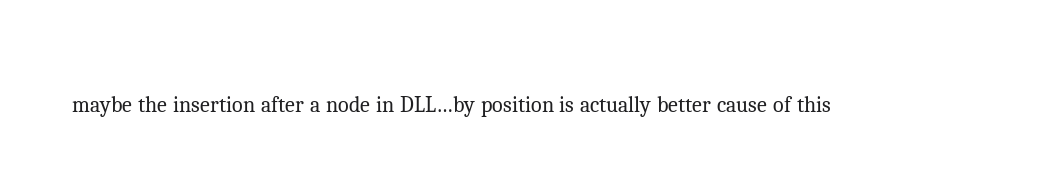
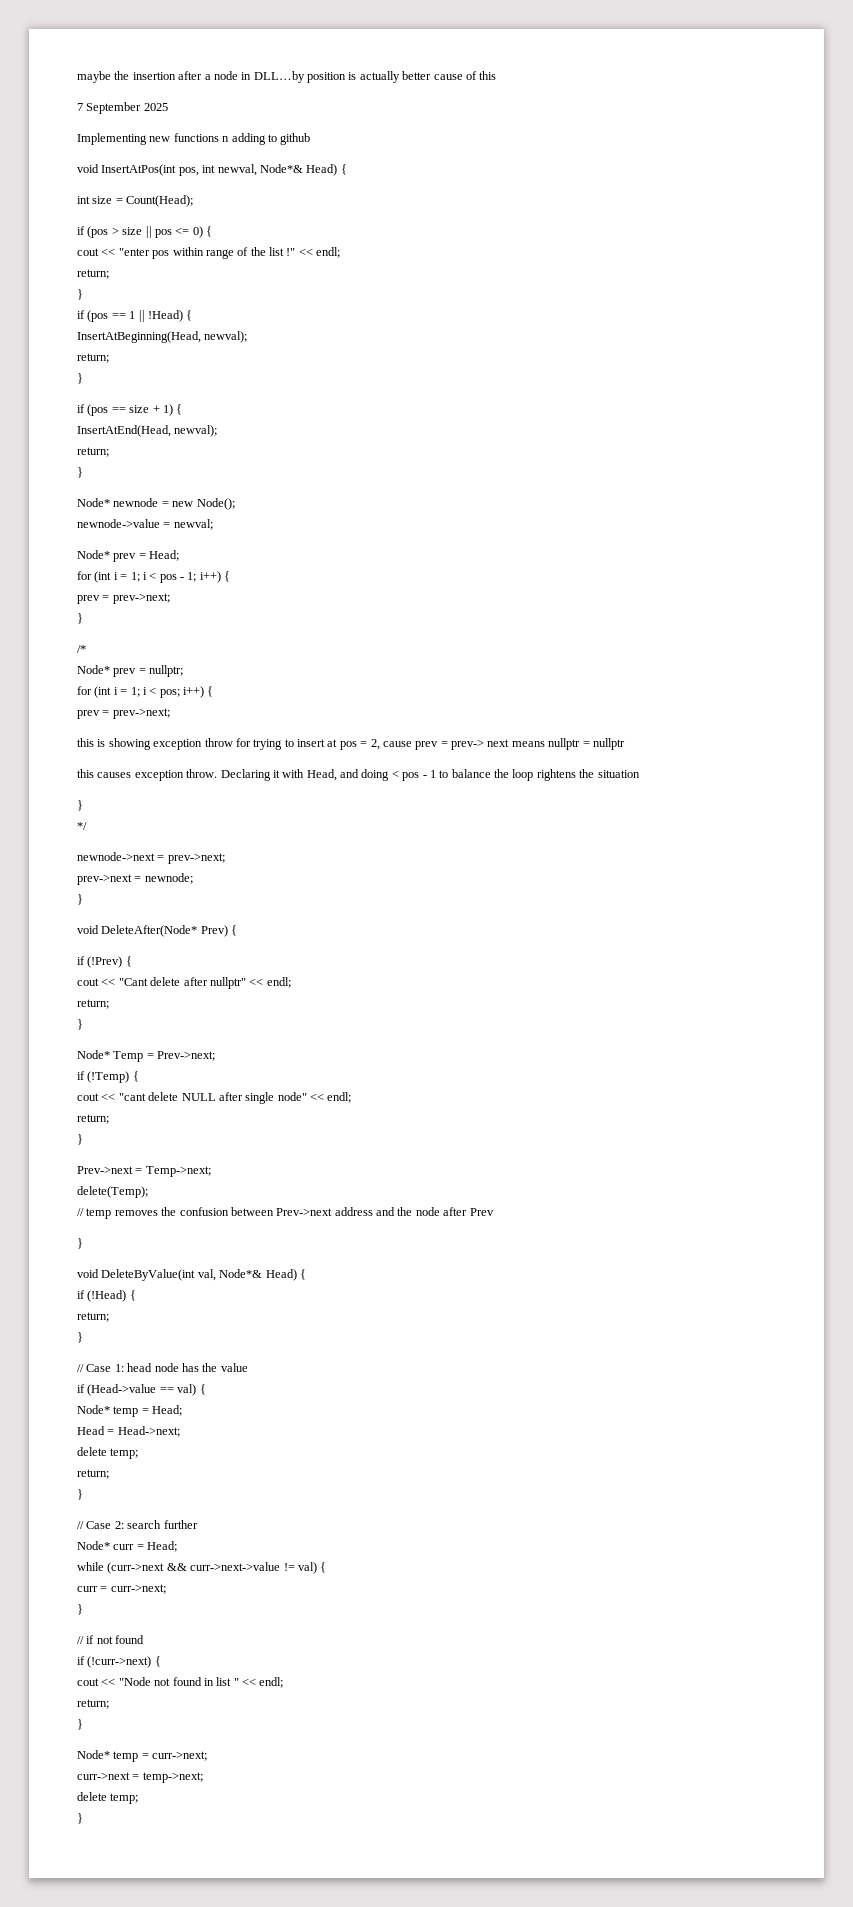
(832, 104) none -> [77,102,168,114] [77,133,311,145] [77,164,347,176] [77,195,194,207] [77,226,212,238] [77,247,341,259] [77,269,109,279] [77,289,83,300] [77,310,193,322] [77,331,248,343] [77,353,109,363] [77,373,83,384] [77,404,183,416] [77,425,218,437] [77,447,109,457] [77,467,83,478] [77,498,235,510] [77,519,213,530] [77,550,180,562] [77,571,231,583] [77,593,170,604] [77,613,83,624] [77,645,86,653] [77,665,184,677] [77,686,214,698] [77,708,170,719] [77,738,625,750] [77,769,640,781] [77,800,83,811] [77,822,87,830] [77,852,225,864] [77,873,193,885] [77,894,83,905] [77,925,238,937] [77,956,132,968] [77,977,291,989] [77,999,109,1009] [77,1019,83,1030] [77,1050,216,1062] [77,1071,139,1083] [77,1092,352,1104] [77,1114,109,1124] [77,1134,83,1145] [77,1166,211,1177] [77,1186,148,1198] [77,1207,494,1219] [77,1238,83,1249] [77,1269,306,1281] [77,1290,136,1302] [77,1312,109,1322] [77,1332,83,1343] [77,1363,248,1372] [77,1384,206,1396] [77,1405,183,1417] [77,1426,180,1437] [77,1447,139,1459] [77,1469,109,1479] [77,1489,83,1500] [77,1520,198,1529] [77,1541,178,1552] [77,1562,327,1574] [77,1584,166,1594] [77,1604,83,1615] [77,1635,145,1644] [77,1656,161,1668] [77,1677,284,1688] [77,1699,109,1709] [77,1719,83,1730] [77,1750,208,1762] [77,1772,203,1783] [77,1792,139,1804] [77,1813,83,1824] // 7 September 2025 // Implementing new functions n adding to github // void InsertAtPos(int pos, int newval, Node*& Head) { // int size = Count(Head); // if (pos > size || pos <= 0) { // cout << "enter pos within range of the list !" << endl; // return; // } // if (pos == 1 || !Head) { // InsertAtBeginning(Head, newval); // return; // } // if (pos == size + 1) { // InsertAtEnd(Head, newval); // return; // } // Node* newnode = new Node(); // newnode->value = newval; // Node* prev = Head; // for (int i = 1; i < pos - 1; i++) { // prev = prev->next; // } // /* // Node* prev = nullptr; // for (int i = 1; i < pos; i++) { // prev = prev->next; // this is showing exception throw for trying to insert at pos = 2, cause prev = prev-> next means nullptr = nullptr // this causes exception throw. Declaring it with Head, and doing < pos - 1 to balance the loop rightens the situation // } // */ // newnode->next = prev->next; // prev->next = newnode; // } // void DeleteAfter(Node* Prev) { // if (!Prev) { // cout << "Cant delete after nullptr" << endl; // return; // } // Node* Temp = Prev->next; // if (!Temp) { // cout << "cant delete NULL after single node" << endl; // return; // } // Prev->next = Temp->next; // delete(Temp); // // temp removes the confusion between Prev->next address and the node after Prev // } // void DeleteByValue(int val, Node*& Head) { // if (!Head) { // return; // } // // Case 1: head node has the value // if (Head->value == val) { // Node* temp = Head; // Head = Head->next; // delete temp; // return; // } // // Case 2: search further // Node* curr = Head; // while (curr->next && curr->next->value != val) { // curr = curr->next; // } // // if not found // if (!curr->next) { // cout << "Node not found in list " << endl; // return; // } // Node* temp = curr->next; // curr->next = temp->next; // delete temp; // }

